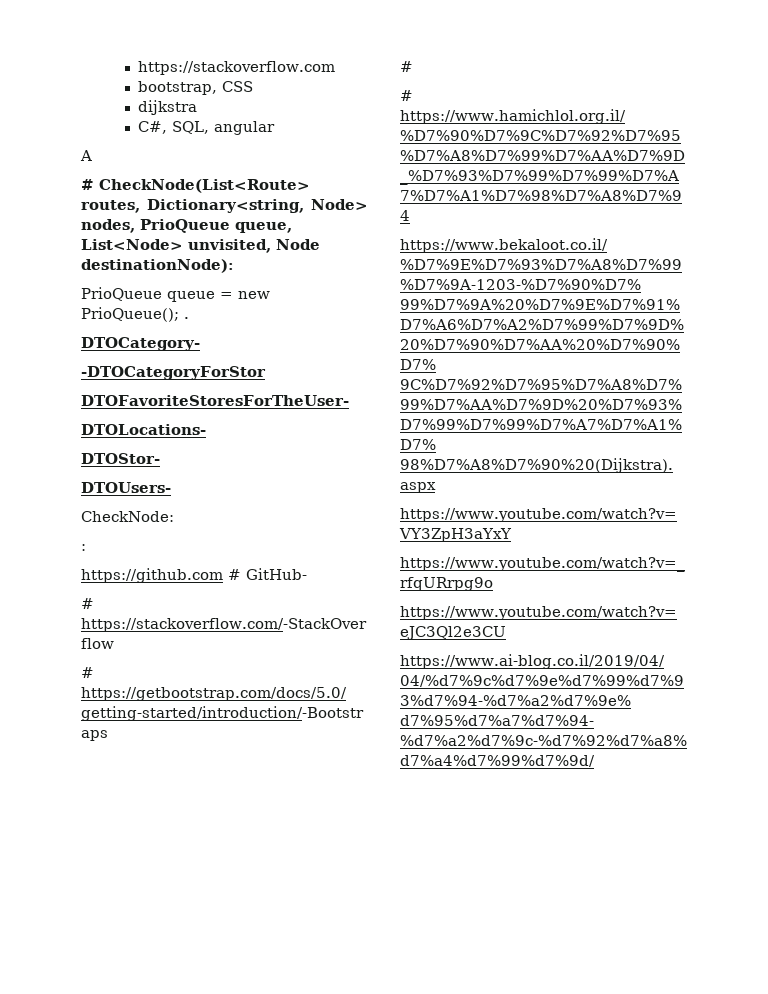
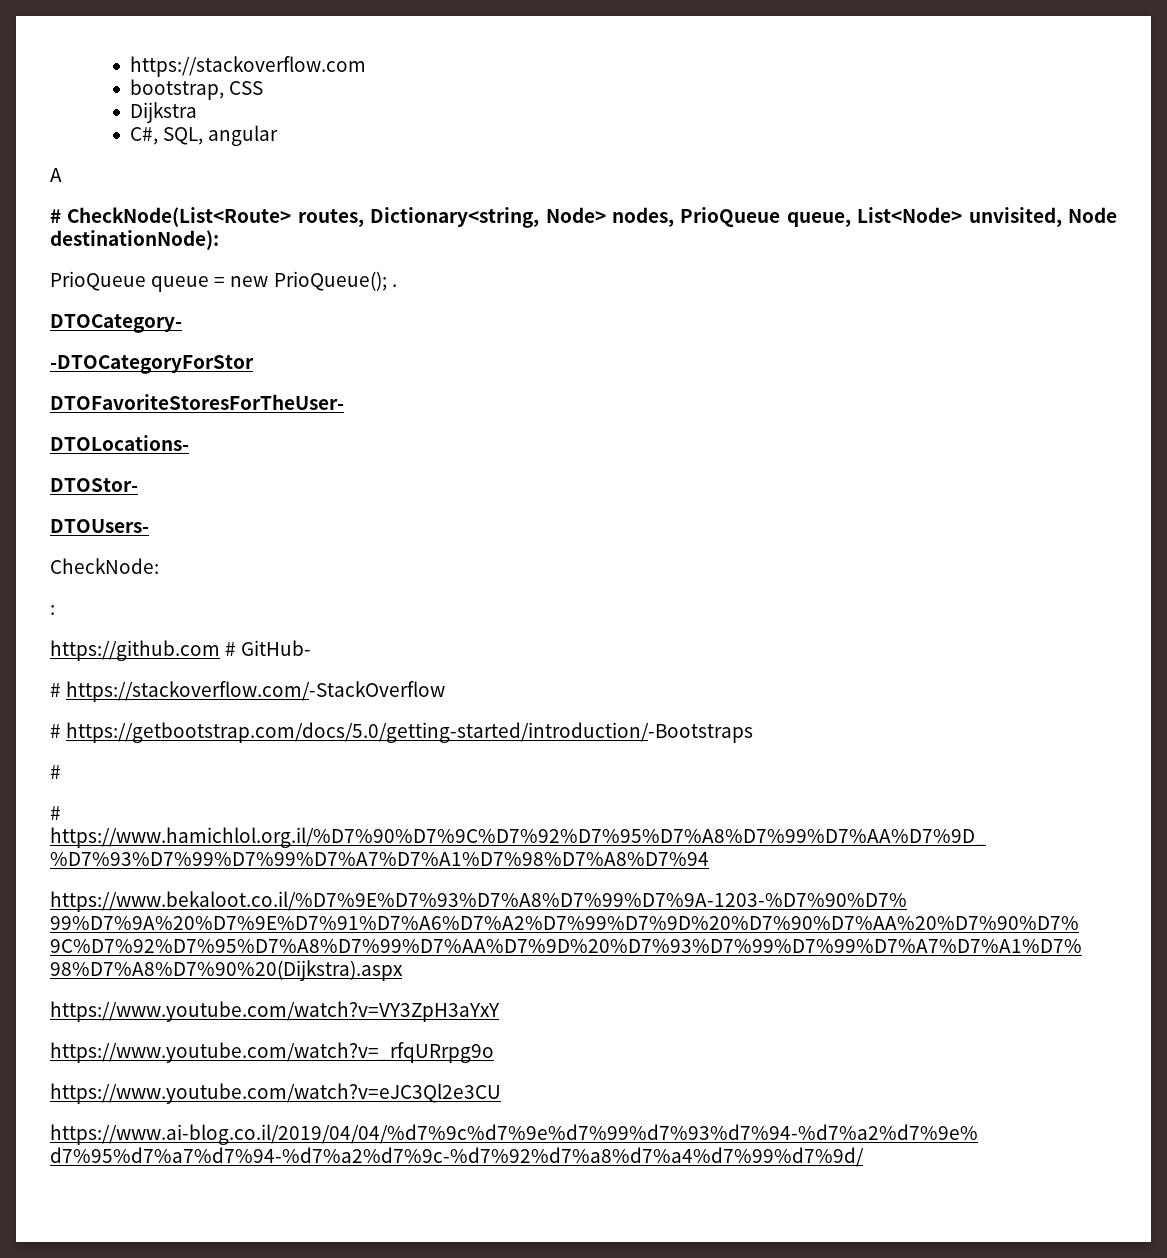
[138,100,198,115] dijkstra -> [129,102,197,123] Dijkstra

